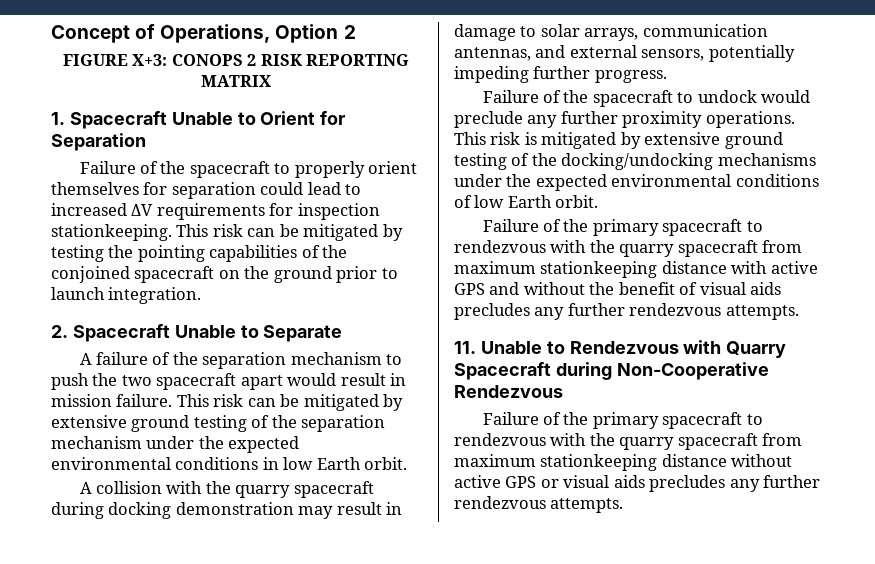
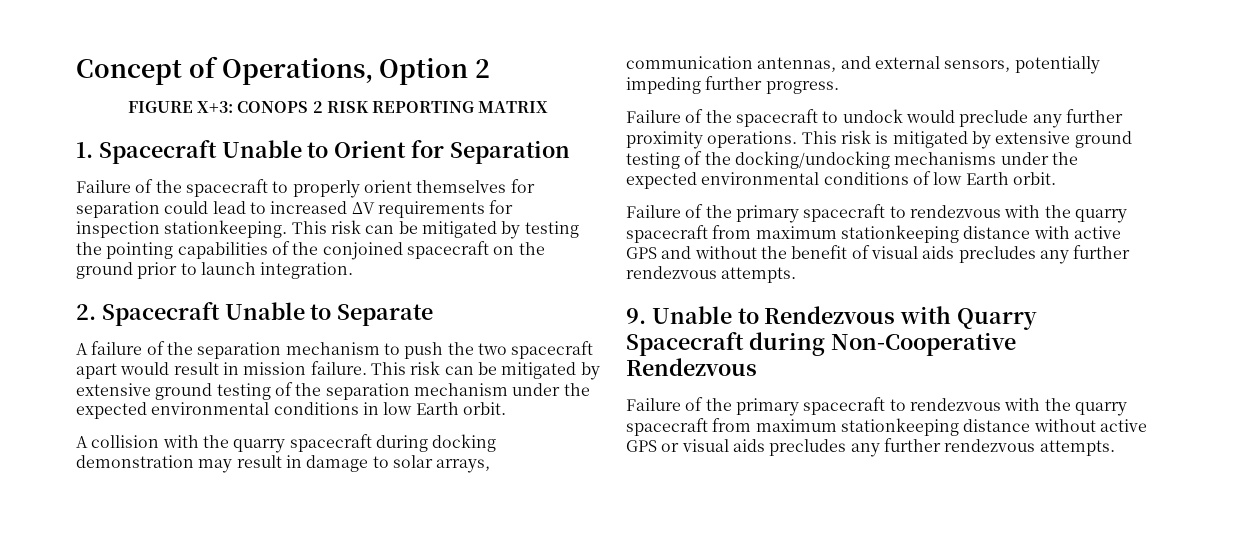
[454,341,476,354] 11. -> [626,308,646,324] 9.

